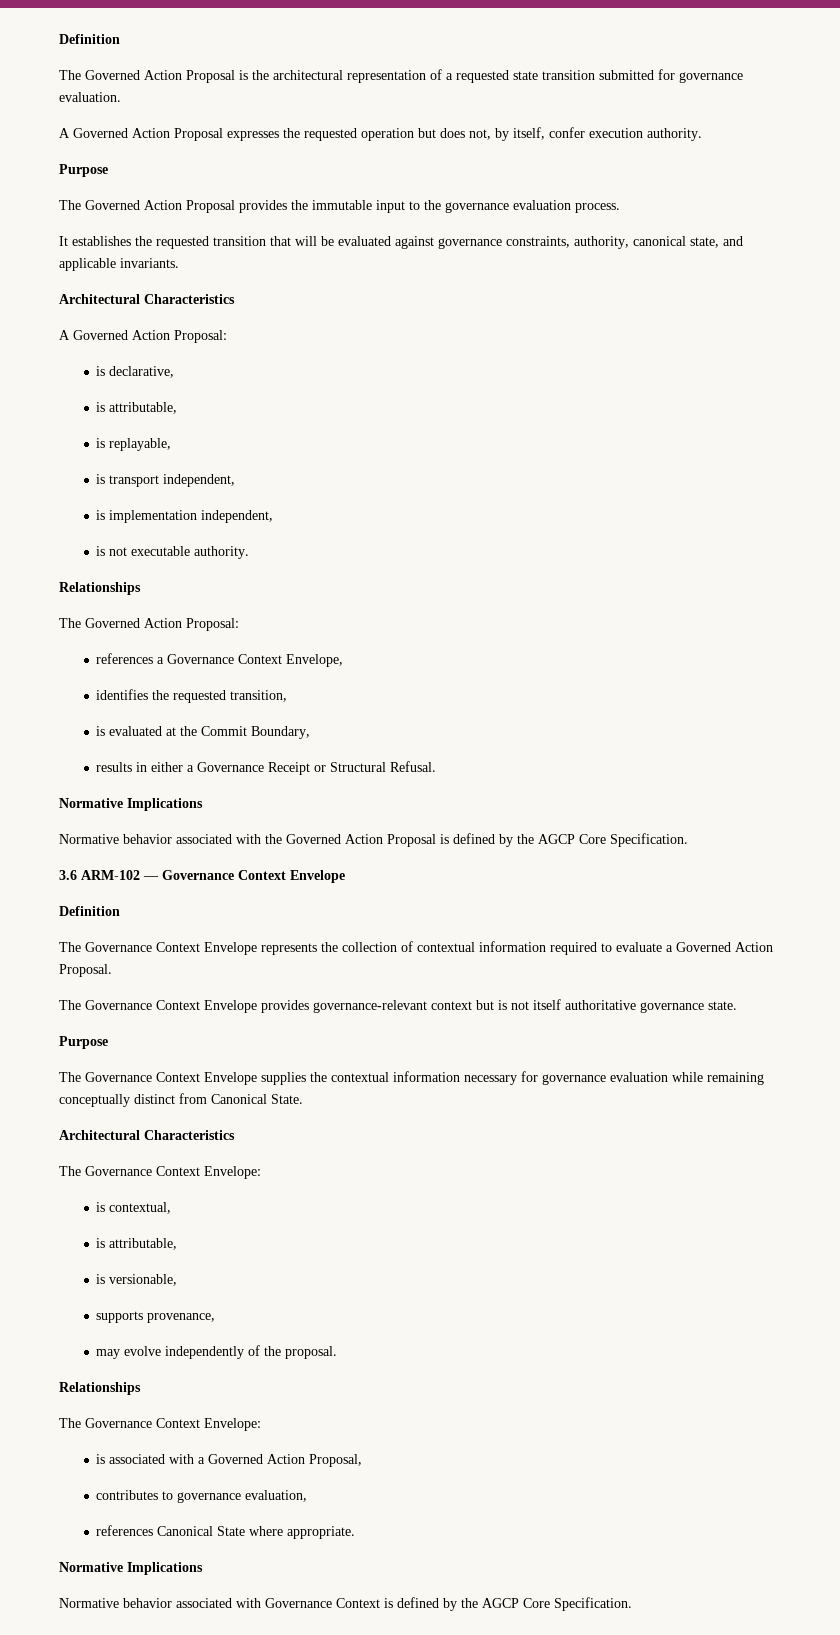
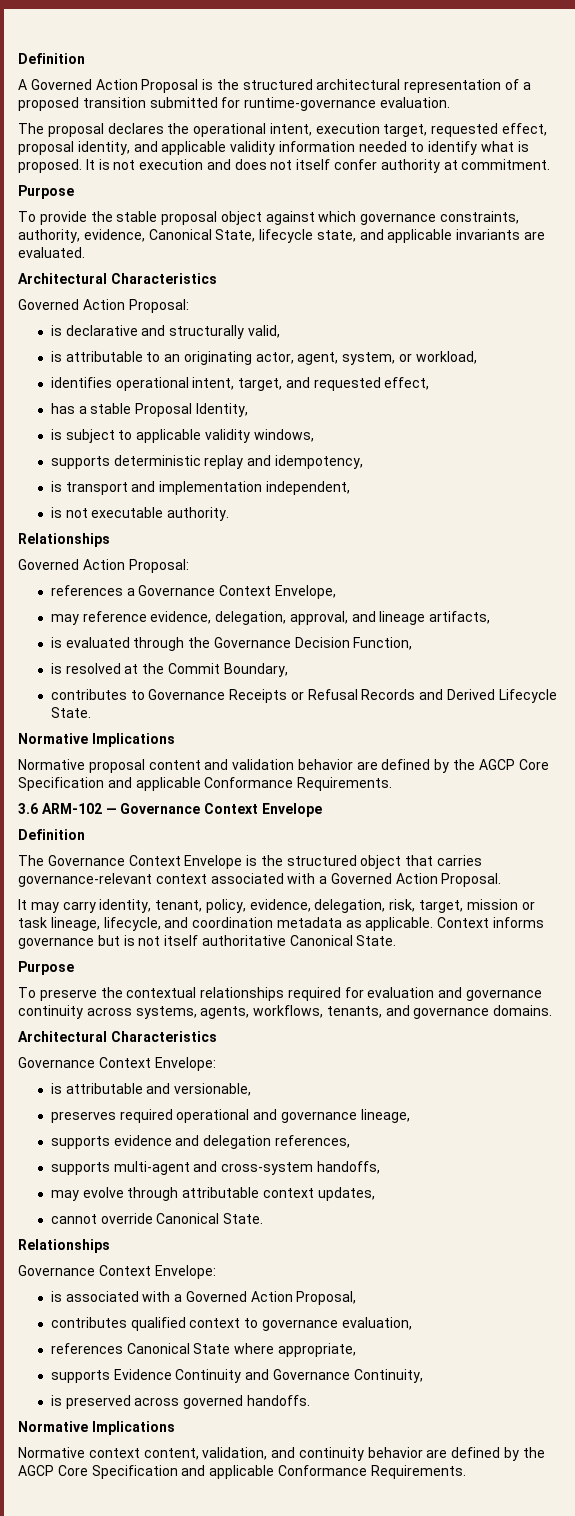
[59,34,120,44] [59,70,81,80] Definition // The -> [18,53,85,64] [18,79,27,90] Definition // A
(269, 75) none -> [242,79,313,90] structured
[456,70,538,83] requested state -> [18,97,79,111] proposed
[679,72,743,83] governance -> [244,97,377,111] runtime-governance
[59,127,702,141] [59,164,108,177] [59,200,620,213] [59,236,743,249] [59,258,179,271] [59,294,235,304] [59,330,70,340] A Governed Action Proposal expresses the requested operation but does not, by itself, confer execution authority. // Purpose // The Governed Action Proposal provides the immutable input to the governance evaluation process. // It establishes the requested transition that will be evaluated against governance constraints, authority, canonical state, and applicable invariants. // Architectural Characteristics // A -> [18,123,548,137] [18,141,529,155] [18,159,551,173] [18,185,74,199] [18,211,520,225] [18,229,546,243] [18,247,85,258] [18,273,217,284] The proposal declares the operational intent, execution target, requested effect, proposal identity, and applicable validity information needed to identify what is proposed. It is not execution and does not itself confer authority at commitment. // Purpose // To provide the stable proposal object against which governance constraints, authority, evidence, Canonical State, lifecycle state, and applicable invariants are evaluated. // Architectural Characteristics //
[109,366,175,378] [96,402,178,414] [96,438,172,451] declarative, // is attributable, // is replayable, -> [65,325,280,339] [50,351,477,365] [50,377,430,391] [50,403,248,417] [50,429,314,443] [50,455,363,469] declarative and structurally valid, // is attributable to an originating actor, agent, system, or workload, // identifies operational intent, target, and requested effect, // has a stable Proposal Identity, // is subject to applicable validity windows, // supports deterministic replay and idempotency,
[163,474,236,487] [96,510,106,520] independent, // is -> [131,481,156,492] and
[59,618,81,628] The -> (110, 540) none
[96,689,288,703] [96,726,311,739] [96,761,437,775] [59,798,203,811] [59,833,688,847] identifies the requested transition, // is evaluated at the Commit Boundary, // results in either a Governance Receipt or Structural Refusal. // Normative Implications // Normative behavior associated with the Governed Action Proposal is defined by the AGCP Core Specification. -> [50,611,491,625] [50,637,413,651] [50,663,288,677] [50,689,557,703] [50,707,91,718] [18,733,175,747] [18,759,549,773] [18,777,393,791] may reference evidence, delegation, approval, and lineage artifacts, // is evaluated through the Governance Decision Function, // is resolved at the Commit Boundary, // contributes to Governance Receipts or Refusal Records and Derived Lifecycle State. // Normative Implications // Normative proposal content and validation behavior are defined by the AGCP Core Specification and applicable Conformance Requirements.
[261,941,773,955] [59,964,112,977] [59,1000,472,1013] represents the collection of contextual information required to evaluate a Governed Action Proposal. // The Governance Context Envelope provides governance-relevant context -> [246,855,483,869] [18,873,502,887] [18,899,535,913] [18,917,545,931] [18,937,94,949] is the structured object that carries governance-relevant context associated with a Governed Action Proposal. // It may carry identity, tenant, policy, evidence, delegation, risk, target, mission or task lineage, lifecycle, and coordination metadata as applicable. Context informs governance
[640,1001,737,1013] [59,1036,108,1049] [59,1071,764,1085] [59,1093,303,1107] [59,1130,235,1140] [59,1166,261,1179] [96,1202,172,1214] [96,1238,178,1250] [96,1274,178,1286] [96,1311,216,1323] [96,1345,338,1359] [59,1382,141,1395] [59,1418,81,1428] governance state. // Purpose // The Governance Context Envelope supplies the contextual information necessary for governance evaluation while remaining conceptually distinct from Canonical State. // Architectural Characteristics // The Governance Context Envelope: // is contextual, // is attributable, // is versionable, // supports provenance, // may evolve independently of the proposal. // Relationships // The -> [289,935,397,946] [18,961,74,975] [18,987,543,1001] [18,1005,553,1019] [18,1031,217,1042] [18,1057,216,1071] [50,1083,252,1096] [50,1109,410,1123] [50,1135,350,1149] [50,1161,380,1175] [50,1187,375,1201] [50,1213,264,1224] [18,1239,110,1253] Canonical State. // Purpose // To preserve the contextual relationships required for evaluation and governance continuity across systems, agents, workflows, tenants, and governance domains. // Architectural Characteristics // Governance Context Envelope: // is attributable and versionable, // preserves required operational and governance lineage, // supports evidence and delegation references, // supports multi-agent and cross-system handoffs, // may evolve through attributable context updates, // cannot override Canonical State. // Relationships //
(159, 1495) none -> [130,1317,241,1331] qualified context
[287,1526,356,1539] [59,1562,203,1575] [59,1597,632,1611] appropriate. // Normative Implications // Normative behavior associated with Governance Context is defined by the AGCP Core Specification. -> [277,1343,356,1357] [50,1369,423,1383] [50,1395,310,1409] [18,1421,175,1435] [18,1447,545,1461] [18,1465,466,1479] appropriate, // supports Evidence Continuity and Governance Continuity, // is preserved across governed handoffs. // Normative Implications // Normative context content, validation, and continuity behavior are defined by the AGCP Core Specification and applicable Conformance Requirements.

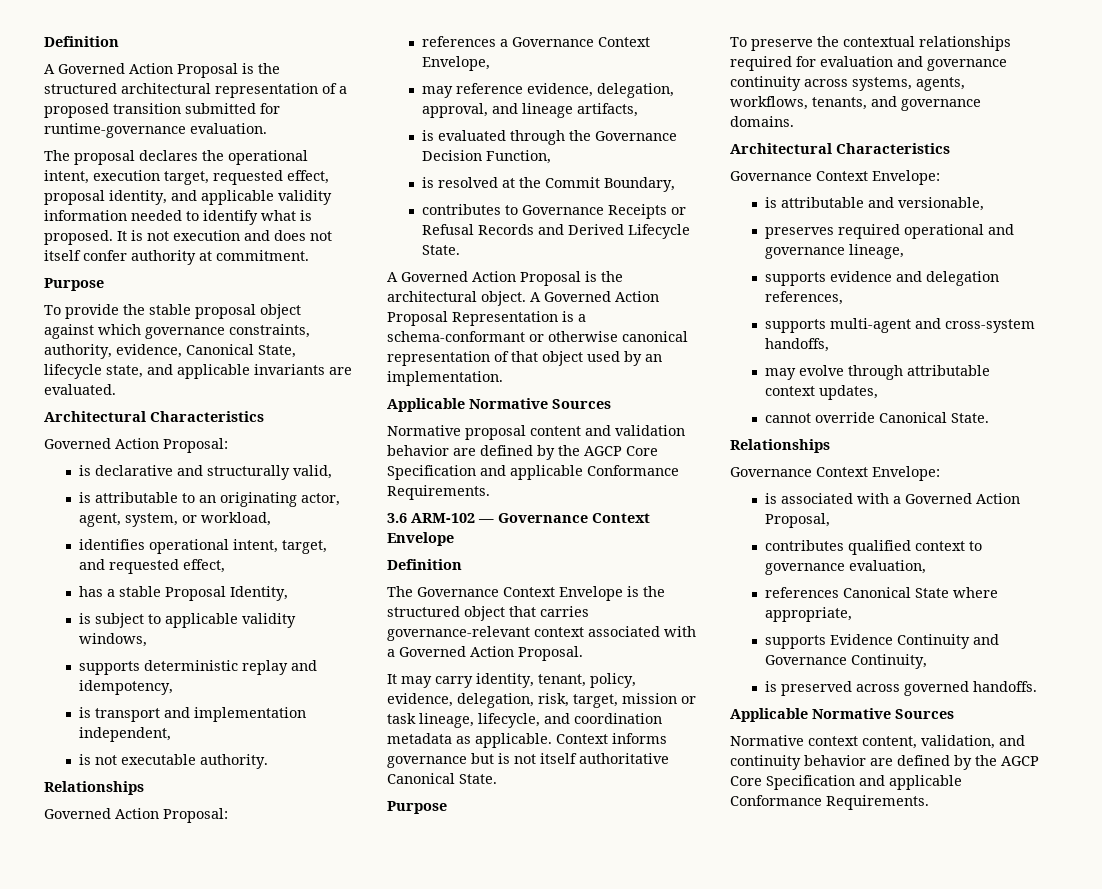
[18,733,175,747] Normative Implications -> [387,271,623,286] [387,291,659,306] [387,311,586,326] [387,331,688,342] [387,351,662,366] [387,371,503,386] [387,398,611,412] A Governed Action Proposal is the architectural object. A Governed Action Proposal Representation is a schema-conformant or otherwise canonical representation of that object used by an implementation. // Applicable Normative Sources
[18,1421,175,1435] Normative Implications -> [730,708,954,722] Applicable Normative Sources

